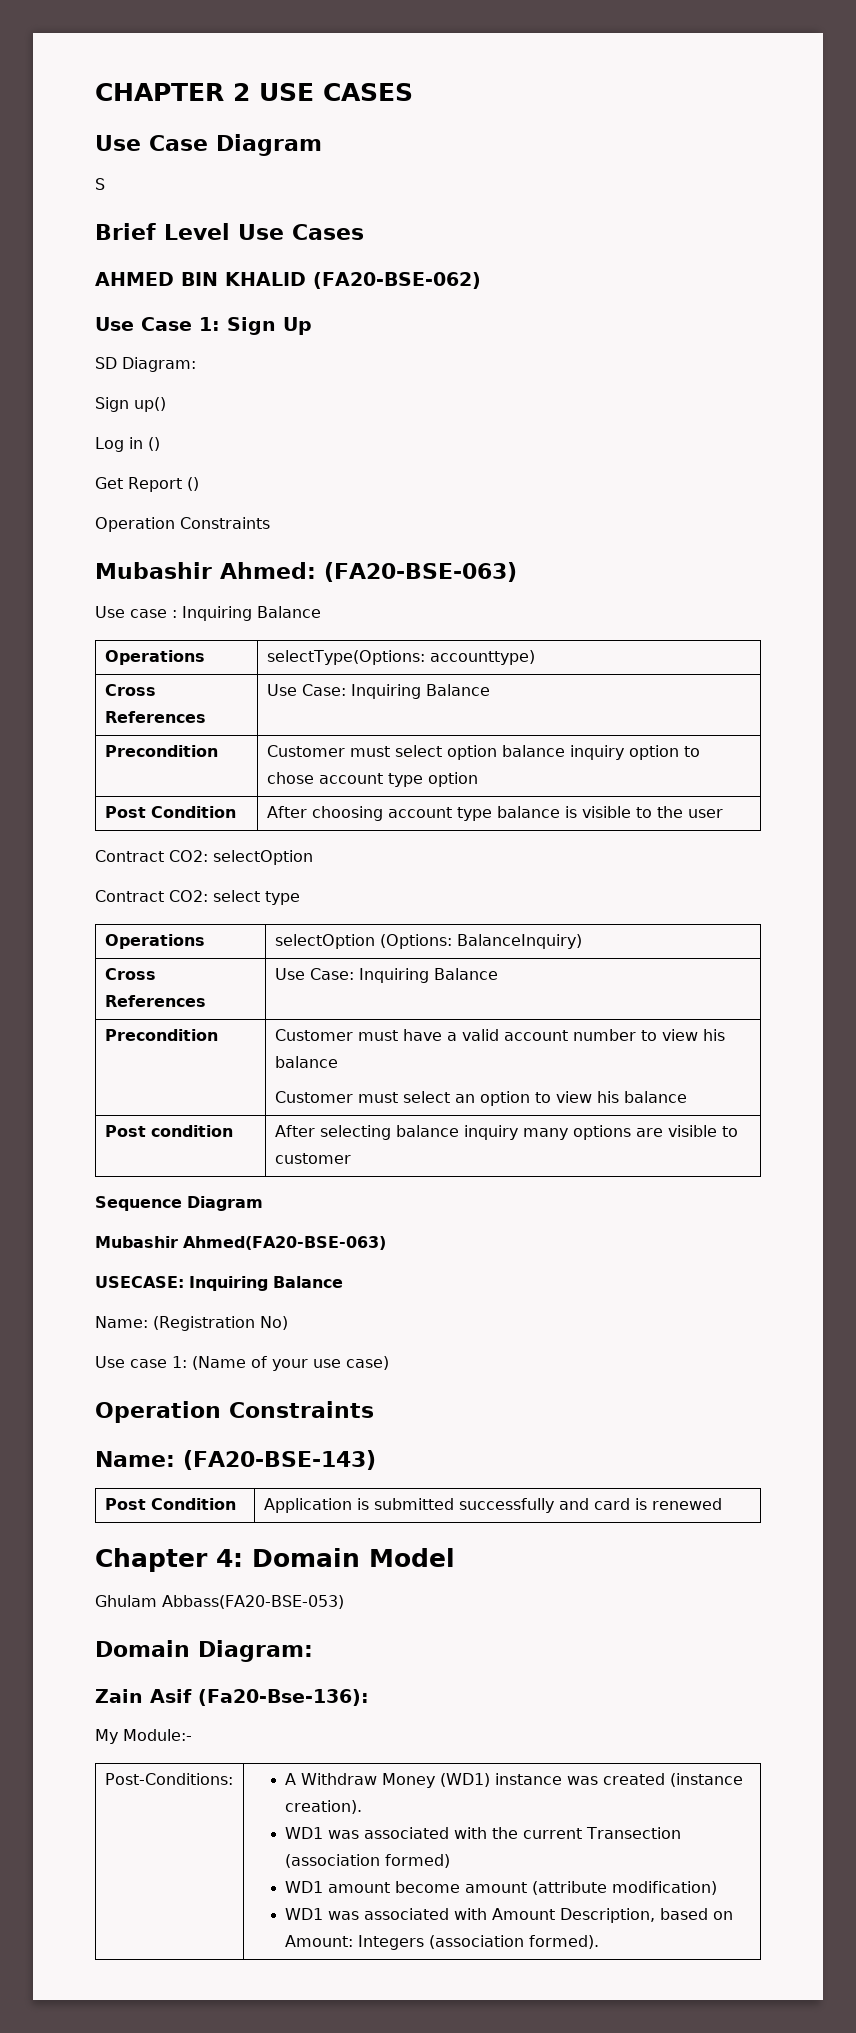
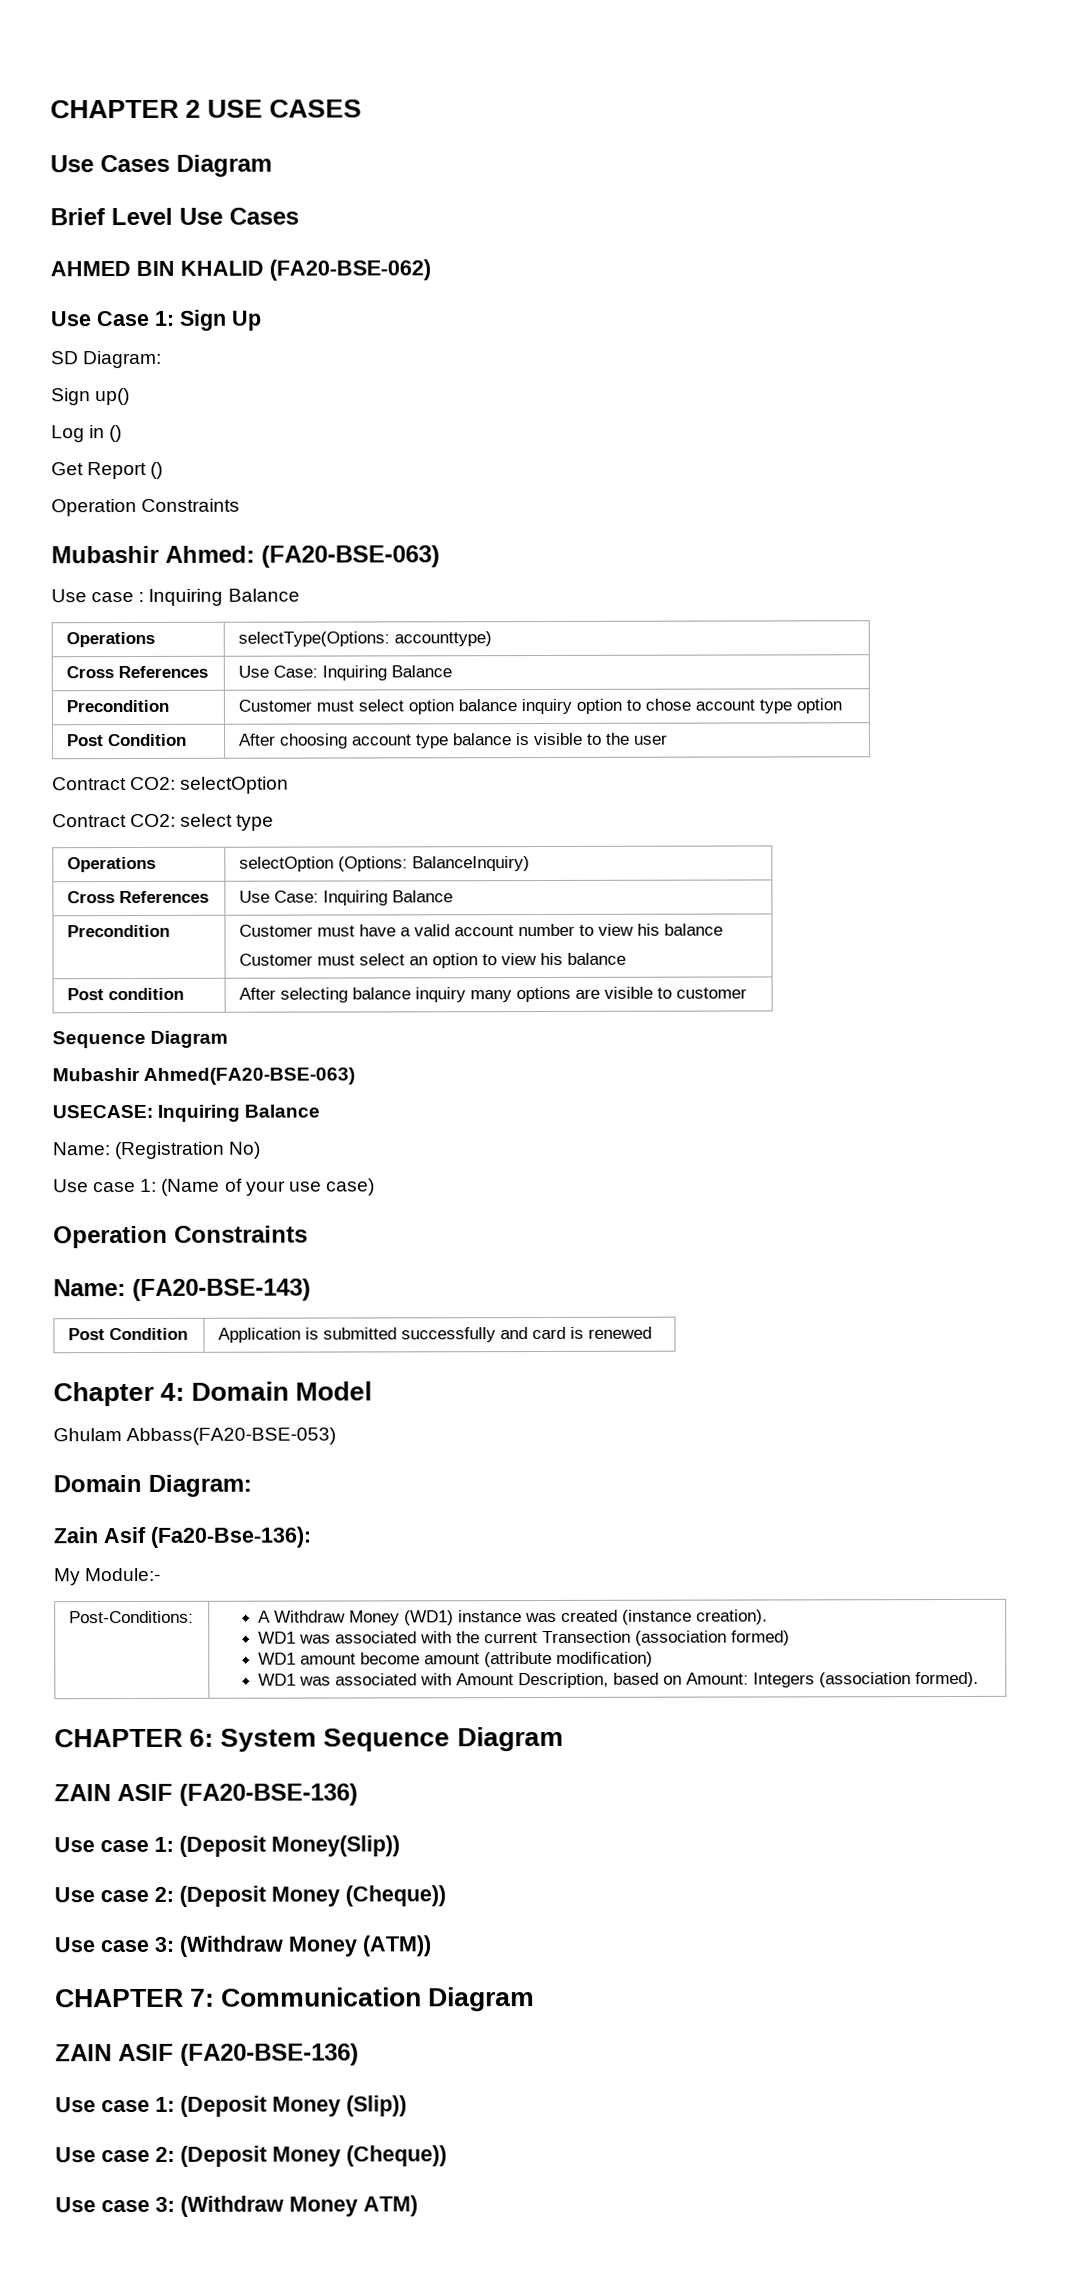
[149,134,322,156] [95,178,105,190] Case Diagram // S -> [100,154,272,177] Cases Diagram
(599, 1942) none -> [54,1726,564,1752] [54,1783,358,1806] [54,1835,400,1857] [54,1885,446,1907] [54,1935,431,1957] [55,1987,536,2012] [55,2043,359,2066] [55,2095,407,2117] [55,2145,447,2167] [55,2195,418,2217] // CHAPTER 6: System Sequence Diagram // ZAIN ASIF (FA20-BSE-136) // Use case 1: (Deposit Money(Slip)) // Use case 2: (Deposit Money (Cheque)) // Use case 3: (Withdraw Money (ATM)) // CHAPTER 7: Communication Diagram // ZAIN ASIF (FA20-BSE-136) // Use case 1: (Deposit Money (Slip)) // Use case 2: (Deposit Money (Cheque)) // Use case 3: (Withdraw Money ATM)

